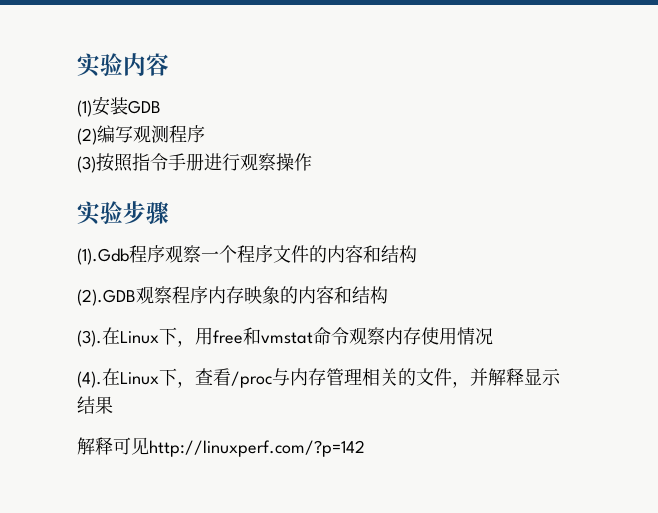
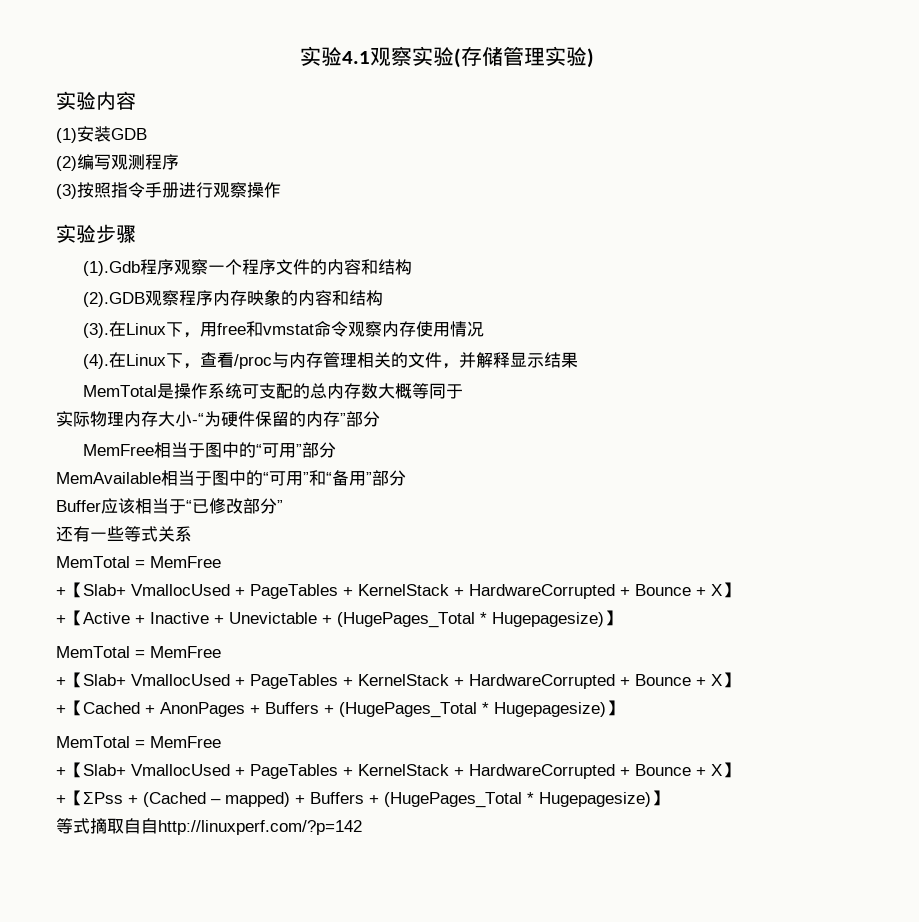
[77,53,123,77] 实验 -> [300,46,594,68] [56,91,96,110] 实验4.1观察实验(存储管理实验) // 实验
[77,437,149,455] 解释可见 -> [82,383,463,399] [56,411,380,427] [82,442,336,458] [56,470,406,486] [56,498,283,514] [56,526,192,542] [56,556,221,568] [56,582,739,599] [56,610,621,628] [56,646,221,658] [56,672,739,689] [56,700,623,718] [56,736,221,748] [56,762,739,779] [56,790,668,808] [56,818,158,834] MemTotal是操作系统可支配的总内存数大概等同于 // 实际物理内存大小-“为硬件保留的内存”部分 // MemFree相当于图中的“可用”部分 // MemAvailable相当于图中的“可用”和“备用”部分 // Buffer应该相当于“已修改部分” // 还有一些等式关系 // MemTotal = MemFree // +【Slab+ VmallocUsed + PageTables + KernelStack + HardwareCorrupted + Bounce + X】 // +【Active + Inactive + Unevictable + (HugePages_Total * Hugepagesize)】 // MemTotal = MemFree // +【Slab+ VmallocUsed + PageTables + KernelStack + HardwareCorrupted + Bounce + X】 // +【Cached + AnonPages + Buffers + (HugePages_Total * Hugepagesize)】 // MemTotal = MemFree // +【Slab+ VmallocUsed + PageTables + KernelStack + HardwareCorrupted + Bounce + X】 // +【ΣPss + (Cached – mapped) + Buffers + (HugePages_Total * Hugepagesize)】 // 等式摘取自自

